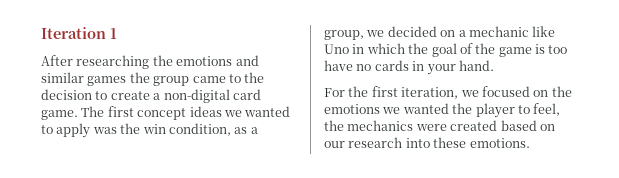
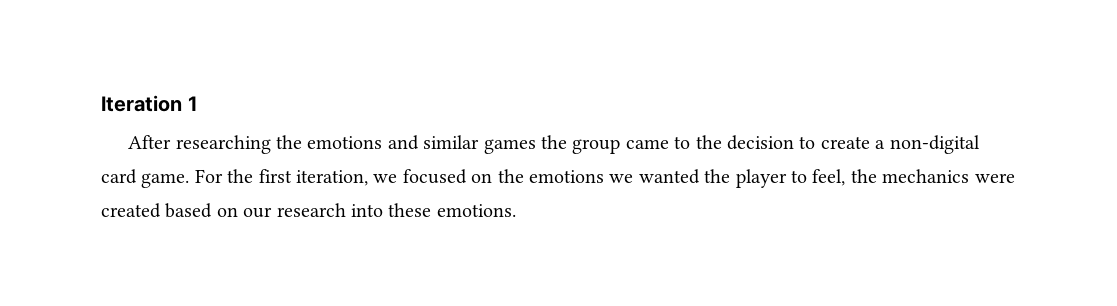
[81,106,291,120] [41,123,258,138] [324,26,556,40] [324,43,568,57] [324,60,494,75] The first concept ideas we wanted to apply was the win condition, as a group, we decided on a mechanic like Uno in which the goal of the game is too have no cards in your hand. // -> (190, 180) none

